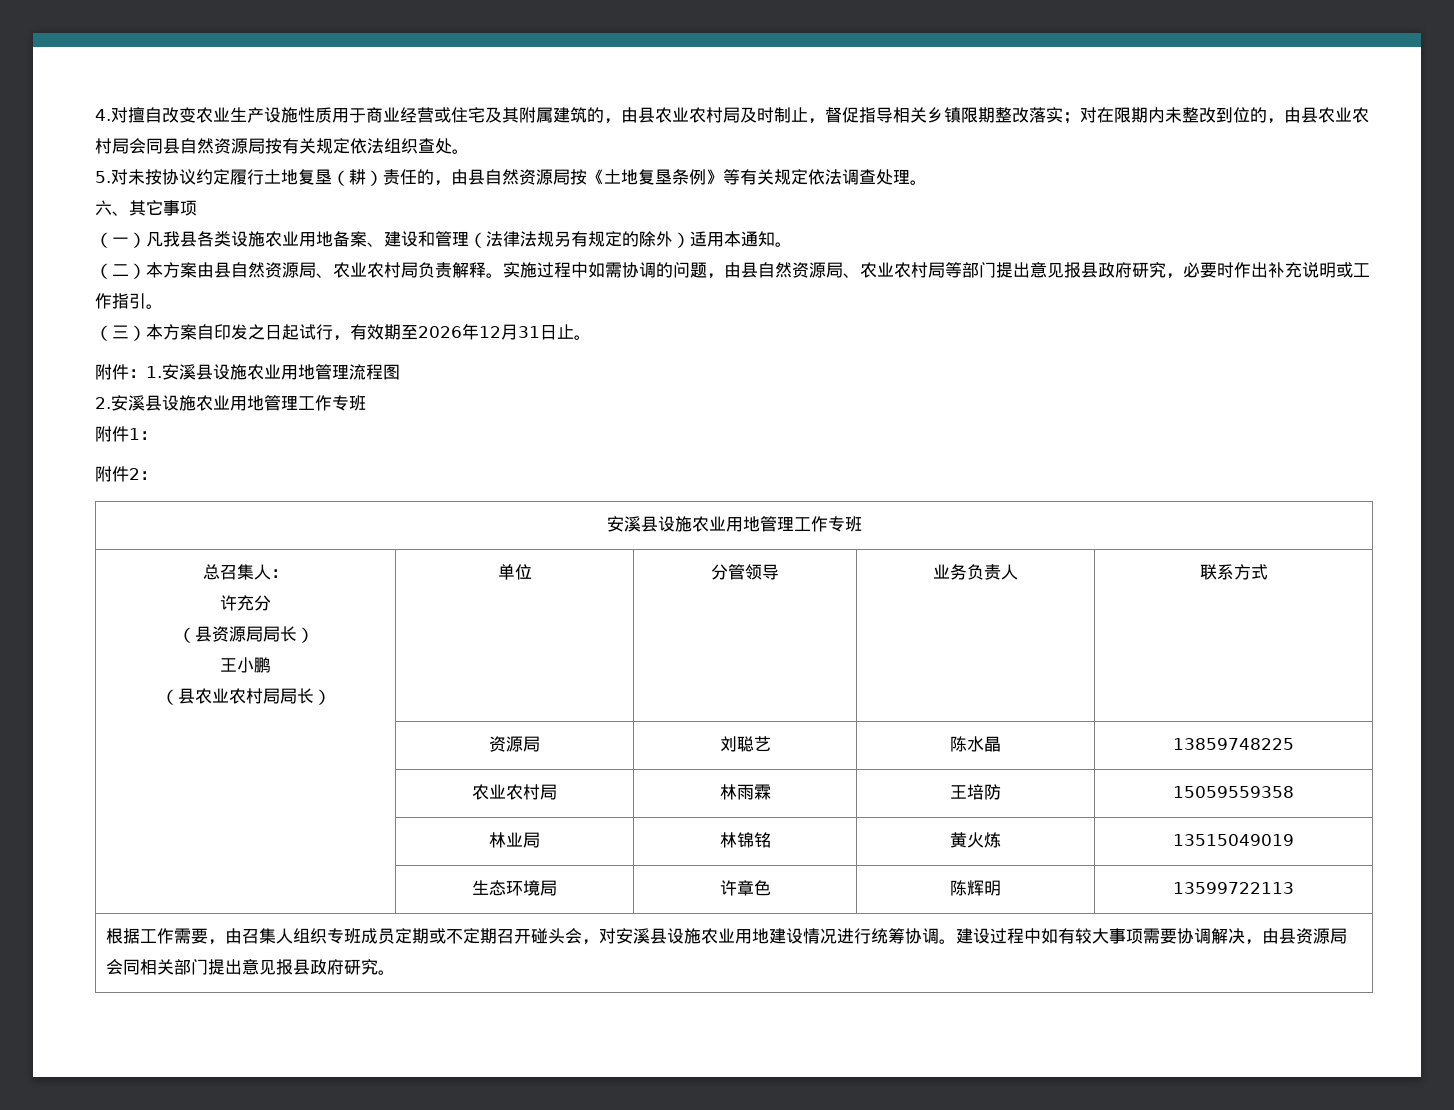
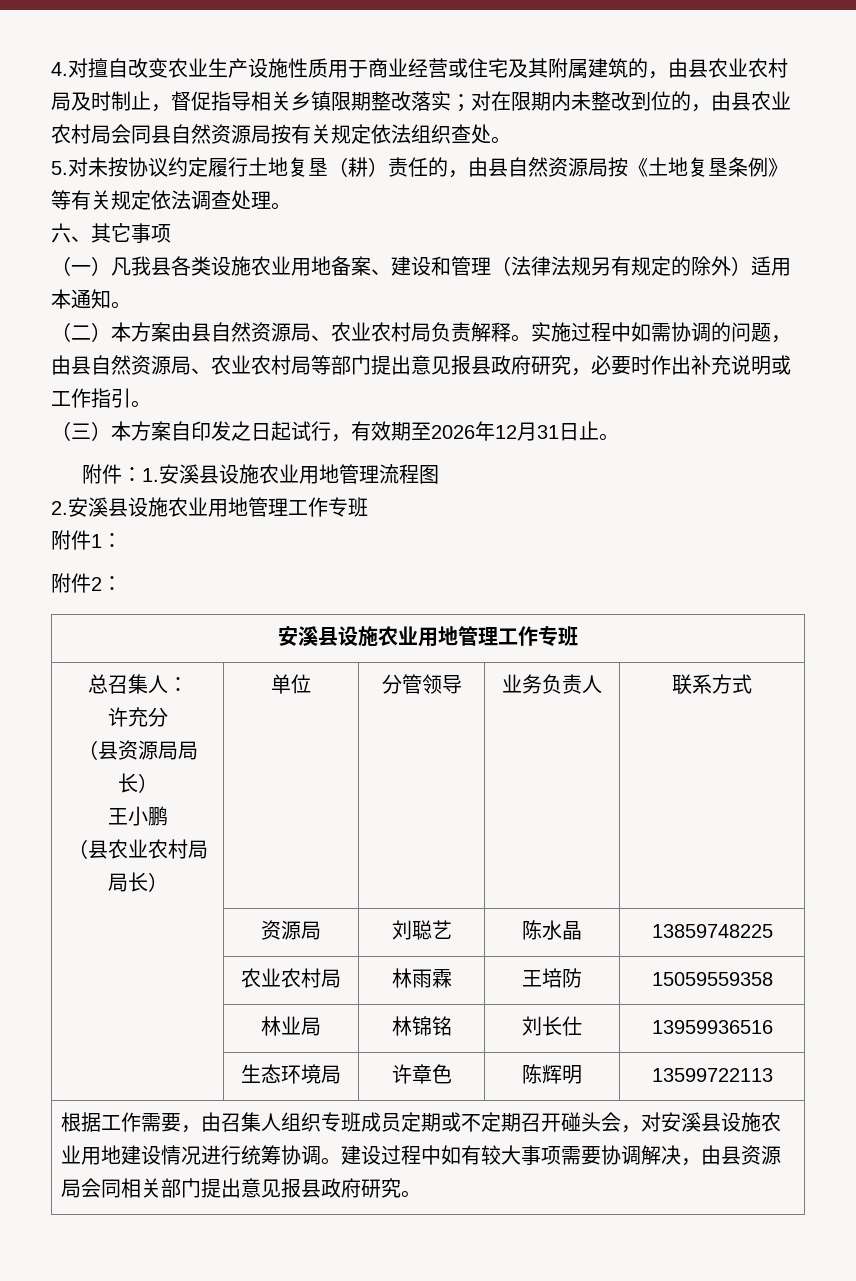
[950,832,1001,848] [1173,834,1294,846] 黄火炼 | 13515049019 -> [522,1016,582,1036] [651,1020,773,1034] 刘长仕 | 13959936516

